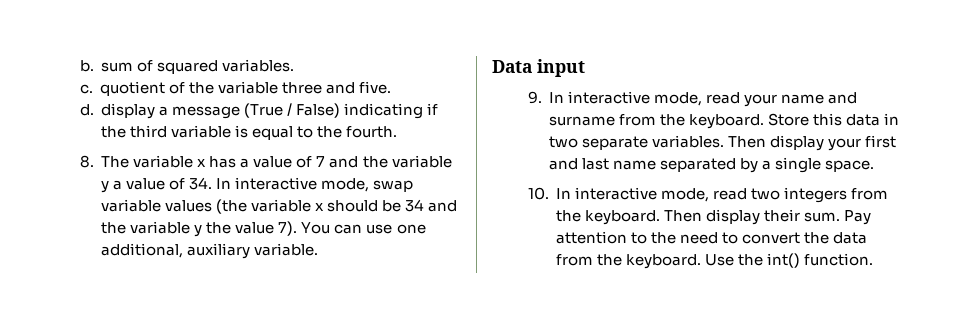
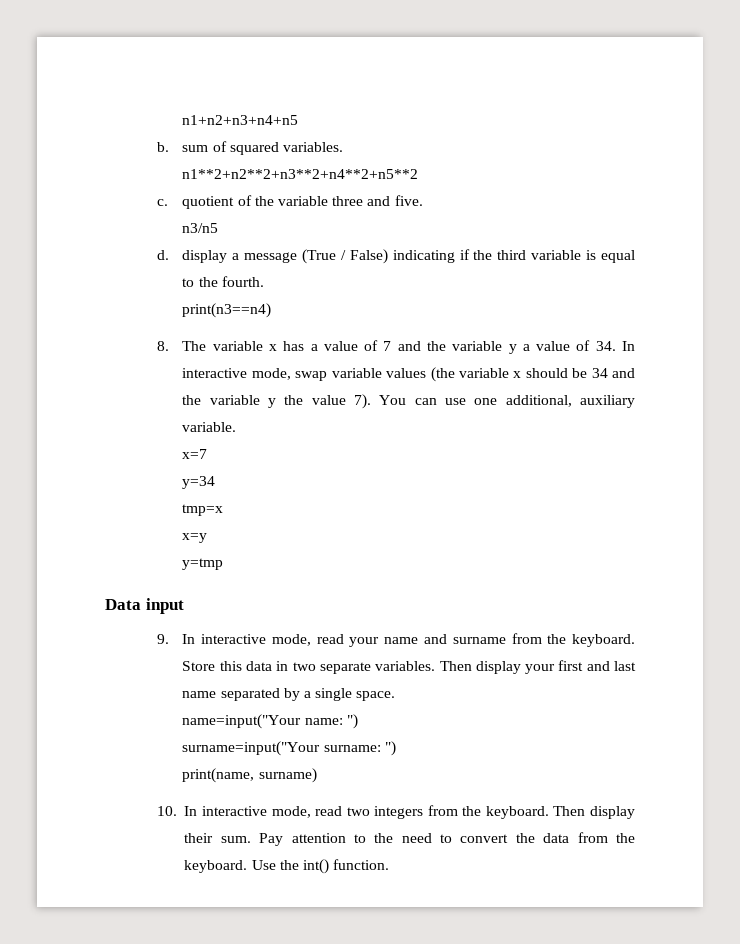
(79, 66) none -> [182,115,299,125] n1+n2+n3+n4+n5 //
(295, 65) none -> [182,169,419,179] // n1**2+n2**2+n3**2+n4**2+n5**2
(392, 87) none -> [182,223,219,233] // n3/n5
(398, 132) none -> [182,303,272,318] // print(n3==n4)
(319, 249) none -> [182,449,208,459] [182,476,216,489] [182,504,224,516] [182,533,208,543] [182,558,224,570] // x=7 // y=34 // tmp=x // x=y // y=tmp
(875, 166) none -> [182,714,358,729] [182,741,396,756] [182,768,317,783] // name=input("Your name: ") // surname=input("Your surname: ") // print(name, surname)

